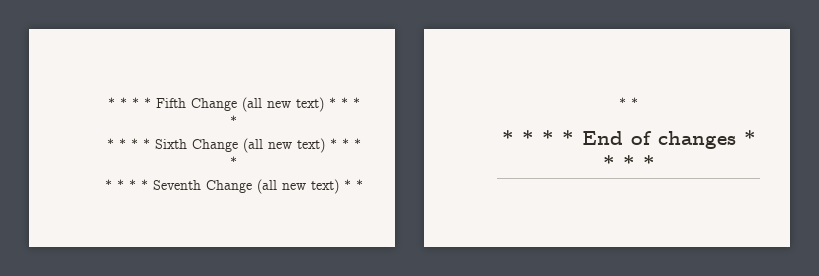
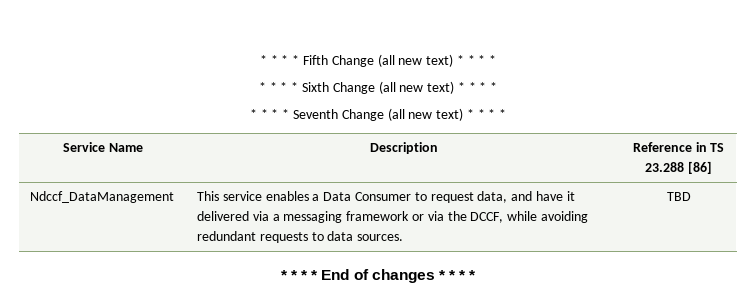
(638, 102) none -> [63,142,143,152] [369,142,438,154] [632,142,725,152] [645,161,712,174] [30,191,175,203] [197,191,575,203] [197,211,588,223] [197,231,404,243] [666,192,691,201] // Service Name | Description | Reference in TS 23.288 [86] // Ndccf_DataManagement | This service enables a Data Consumer to request data, and have it delivered via a messaging framework or via the DCCF, while avoiding redundant requests to data sources. | TBD

